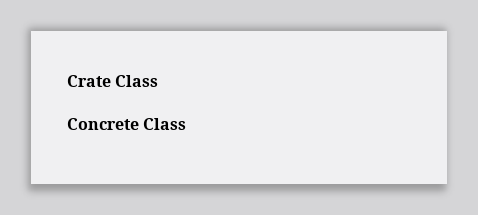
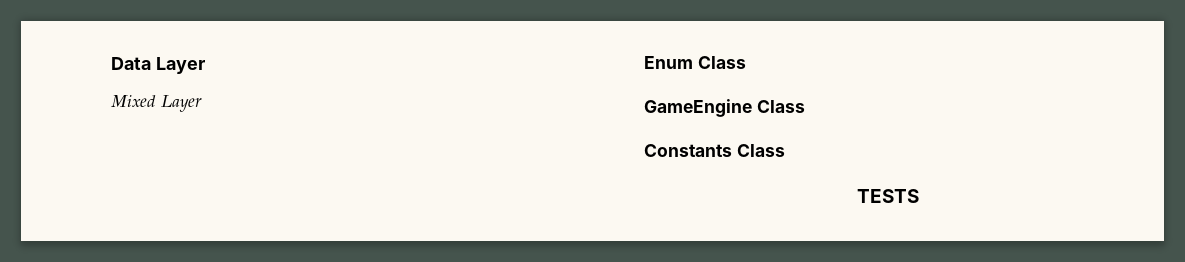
[67,75,159,87] [67,118,187,130] Crate Class // Concrete Class -> [111,57,205,74] [111,95,202,112] [644,56,746,69] [644,99,805,117] [644,144,785,157] [857,189,919,203] Data Layer // Mixed Layer // Enum Class // GameEngine Class // Constants Class // TESTS

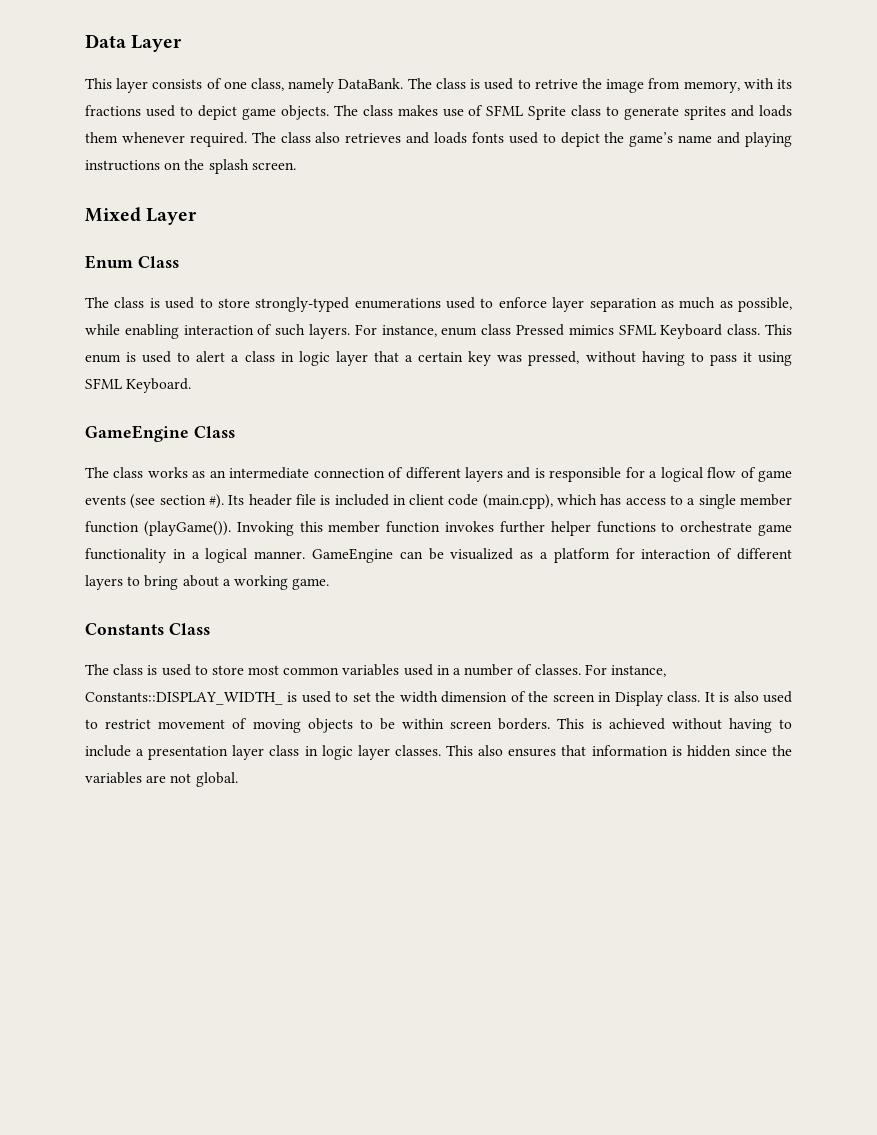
[111,95,202,112] [644,56,746,69] [644,99,805,117] [644,144,785,157] [857,189,919,203] Mixed Layer // Enum Class // GameEngine Class // Constants Class // TESTS -> [85,78,793,93] [85,105,793,120] [85,132,792,147] [85,159,296,174] [85,207,198,225] [85,255,179,269] [85,297,792,312] [85,324,792,339] [85,351,792,366] [85,378,192,393] [85,425,235,442] [85,467,793,482] [85,494,792,509] [85,521,793,536] [85,548,792,563] [85,575,330,590] [85,623,210,635] [85,664,666,677] [85,691,793,706] [85,718,792,733] [85,745,793,760] [85,772,238,787] This layer consists of one class, namely DataBank. The class is used to retrive the image from memory, with its fractions used to depict game objects. The class makes use of SFML Sprite class to generate sprites and loads them whenever required. The class also retrieves and loads fonts used to depict the game’s name and playing instructions on the splash screen. // Mixed Layer // Enum Class // The class is used to store strongly-typed enumerations used to enforce layer separation as much as possible, while enabling interaction of such layers. For instance, enum class Pressed mimics SFML Keyboard class. This enum is used to alert a class in logic layer that a certain key was pressed, without having to pass it using SFML Keyboard. // GameEngine Class // The class works as an intermediate connection of different layers and is responsible for a logical flow of game events (see section #). Its header file is included in client code (main.cpp), which has access to a single member function (playGame()). Invoking this member function invokes further helper functions to orchestrate game functionality in a logical manner. GameEngine can be visualized as a platform for interaction of different layers to bring about a working game. // Constants Class // The class is used to store most common variables used in a number of classes. For instance, Constants::DISPLAY_WIDTH_ is used to set the width dimension of the screen in Display class. It is also used to restrict movement of moving objects to be within screen borders. This is achieved without having to include a presentation layer class in logic layer classes. This also ensures that information is hidden since the variables are not global.

